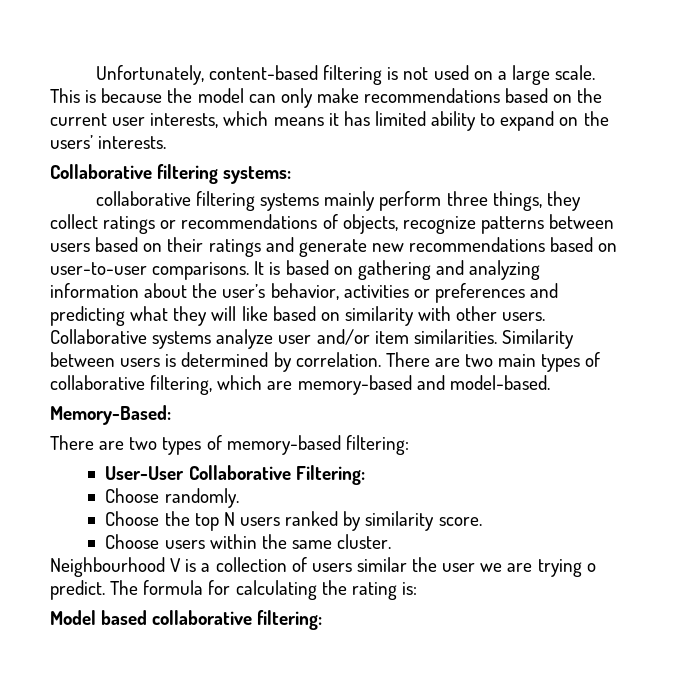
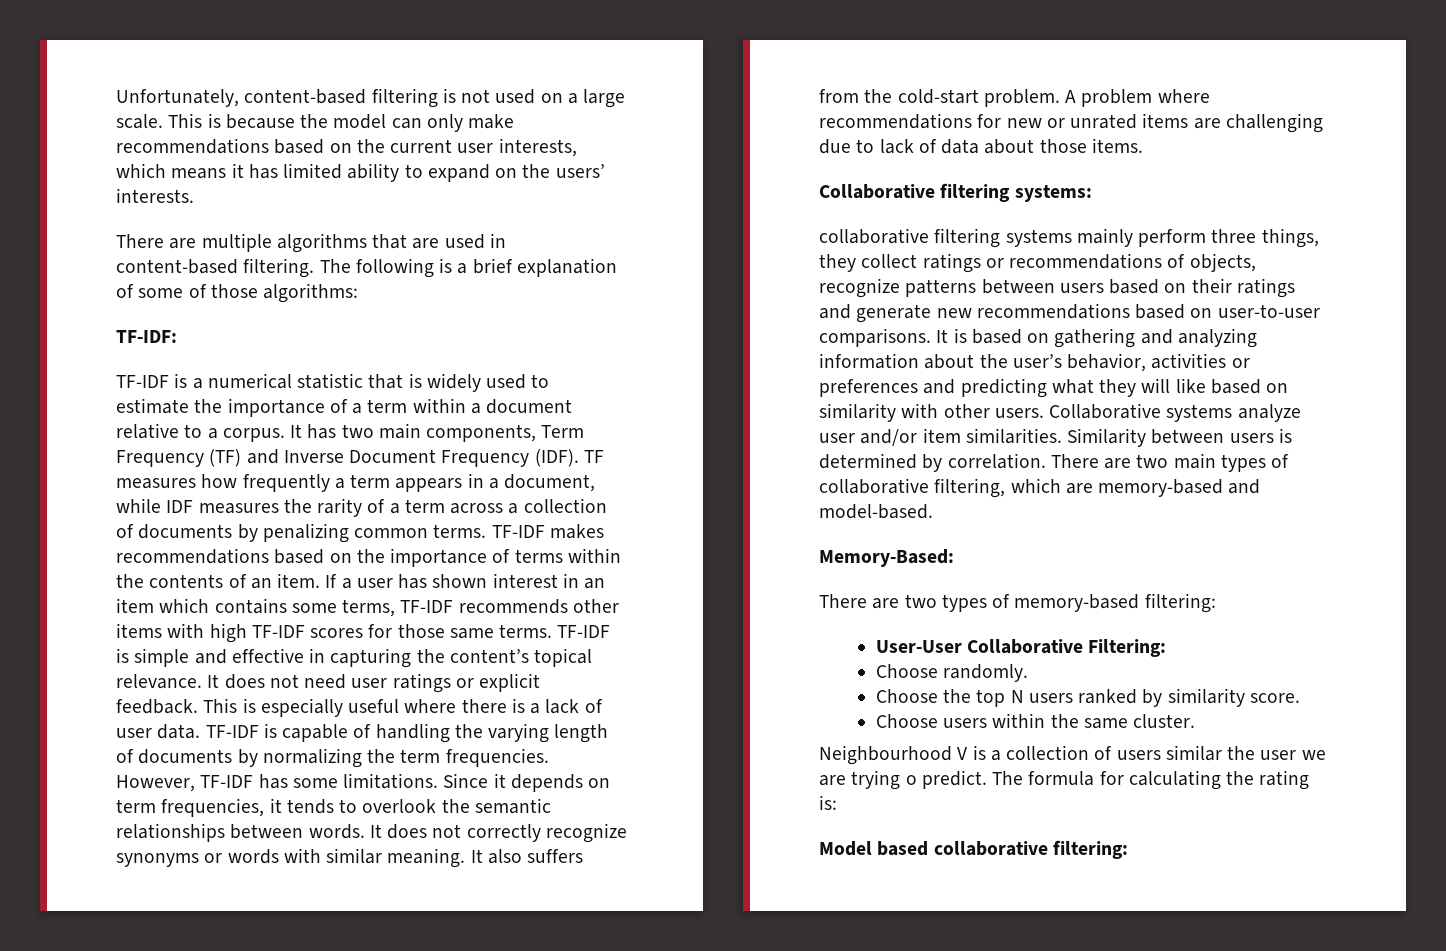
(167, 142) none -> [116,233,506,253] [116,258,617,278] [116,283,359,303] [116,330,177,343] [116,373,550,392] [116,398,573,417] [116,423,585,442] [116,449,604,467] [116,473,596,492] [116,498,607,517] [116,523,604,543] [116,548,621,567] [116,573,606,589] [116,598,619,617] [116,623,611,643] [116,648,593,668] [116,673,541,693] [116,698,603,717] [116,723,609,743] [116,748,549,768] [116,773,611,792] [116,798,551,817] [116,823,627,843] [116,848,584,868] [819,89,1210,107] [819,113,1323,133] [819,138,1143,154] // There are multiple algorithms that are used in content-based filtering. The following is a brief explanation of some of those algorithms: // TF-IDF: // TF-IDF is a numerical statistic that is widely used to estimate the importance of a term within a document relative to a corpus. It has two main components, Term Frequency (TF) and Inverse Document Frequency (IDF). TF measures how frequently a term appears in a document, while IDF measures the rarity of a term across a collection of documents by penalizing common terms. TF-IDF makes recommendations based on the importance of terms within the contents of an item. If a user has shown interest in an item which contains some terms, TF-IDF recommends other items with high TF-IDF scores for those same terms. TF-IDF is simple and effective in capturing the content’s topical relevance. It does not need user ratings or explicit feedback. This is especially useful where there is a lack of user data. TF-IDF is capable of handling the varying length of documents by normalizing the term frequencies. However, TF-IDF has some limitations. Since it depends on term frequencies, it tends to overlook the semantic relationships between words. It does not correctly recognize synonyms or words with similar meaning. It also suffers from the cold-start problem. A problem where recommendations for new or unrated items are challenging due to lack of data about those items.

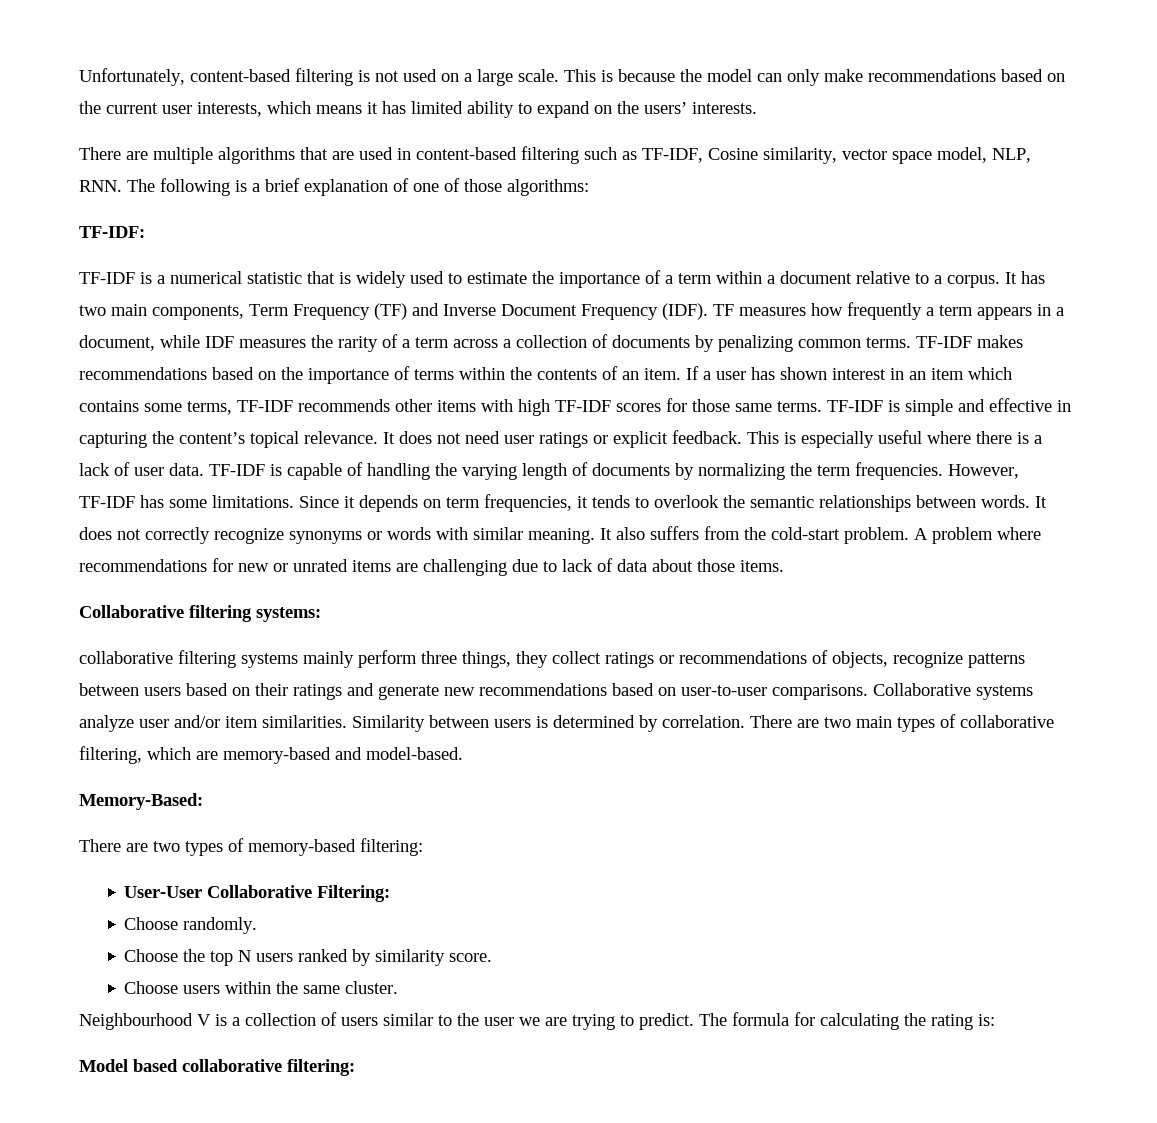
[243,258,315,278] filtering. -> [521,146,1031,164] [79,180,122,192] filtering such as TF-IDF, Cosine similarity, vector space model, NLP, RNN.
[138,288,184,298] some -> [413,183,439,192] one
[936,328,1257,348] [819,353,1250,372] [819,378,1289,398] [819,403,1044,422] It is based on gathering and analyzing information about the user’s behavior, activities or preferences and predicting what they will like based on similarity with other users. -> (868, 692) none
(1222, 753) none -> [438,1015,452,1026] to
[905,775,917,785] o -> [620,1015,634,1026] to

